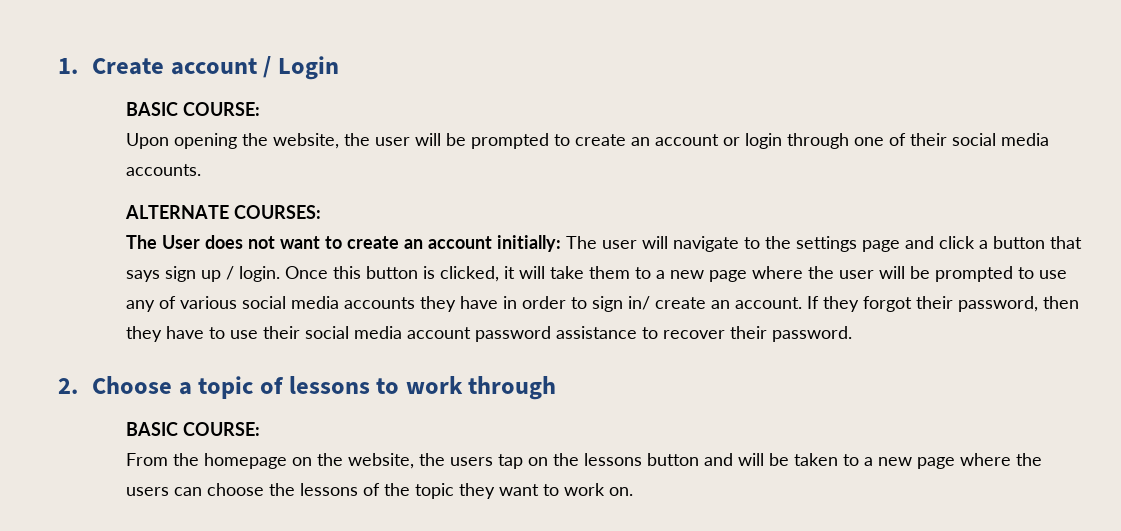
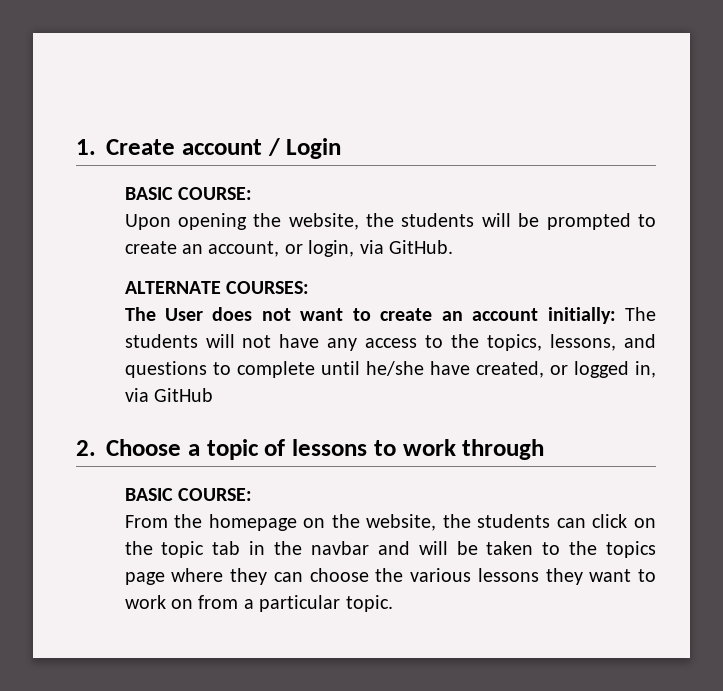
[375,137,411,146] user -> [401,213,475,227] students
[655,133,1050,149] [126,164,202,176] account or login through one of their social media accounts. -> [208,240,453,257] account, or login, via GitHub.
[602,236,1083,252] [126,266,1068,282] [126,296,1080,312] [126,326,853,342] user will navigate to the settings page and click a button that says sign up / login. Once this button is clicked, it will take them to a new page where the user will be prompted to use any of various social media accounts they have in order to sign in/ create an account. If they forgot their password, then they have to use their social media account password assistance to recover their password. -> [124,334,657,351] [124,361,656,378] [124,388,213,402] students will not have any access to the topics, lessons, and questions to complete until he/she have created, or logged in, via GitHub
[450,453,700,469] users tap on the lessons button -> [477,514,656,528] [124,541,369,558] students can click on the topic tab in the navbar
[864,453,1043,469] [126,483,634,499] a new page where the users can choose the lessons of the topic they want to work on. -> [569,541,657,558] [124,568,657,585] [124,595,393,612] the topics page where they can choose the various lessons they want to work on from a particular topic.

